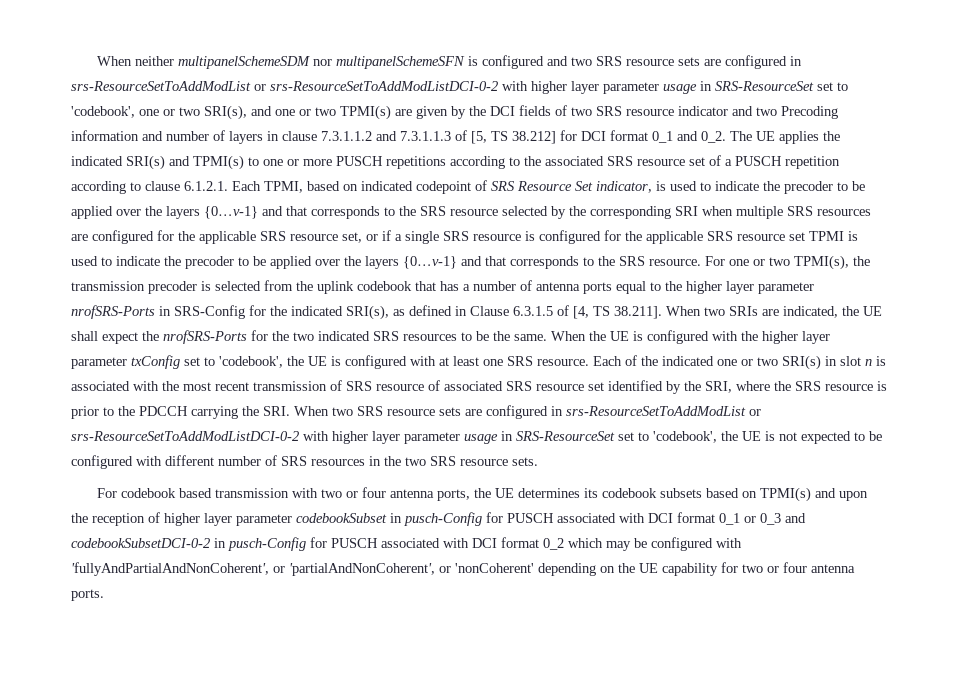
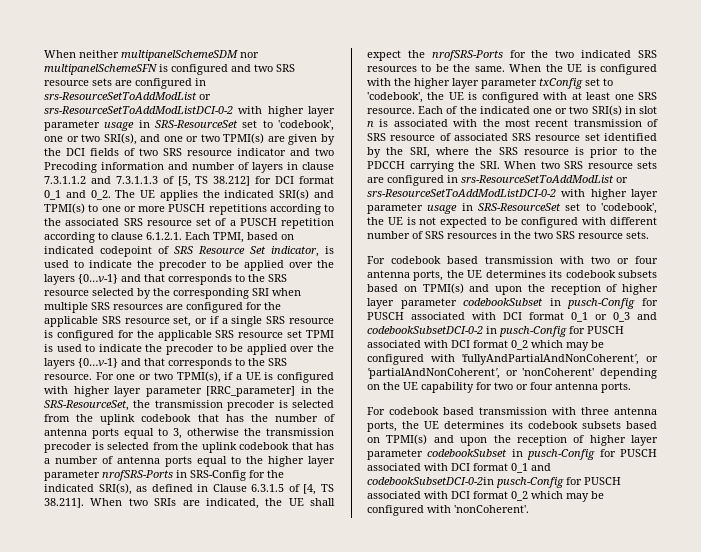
(849, 262) none -> [224,372,334,383] [44,386,334,397] [44,400,334,411] [44,414,335,425] [44,428,239,439] if a UE is configured with higher layer parameter [RRC_parameter] in the SRS-ResourceSet, the transmission precoder is selected from the uplink codebook that has the number of antenna ports equal to 3, otherwise
(104, 595) none -> [367,407,657,415] [367,421,657,432] [367,434,658,446] [367,449,657,460] [367,463,551,473] [367,477,621,488] [367,491,604,502] [367,505,529,516] // For codebook based transmission with three antenna ports, the UE determines its codebook subsets based on TPMI(s) and upon the reception of higher layer parameter codebookSubset in pusch-Config for PUSCH associated with DCI format 0_1 and codebookSubsetDCI-0-2in pusch-Config for PUSCH associated with DCI format 0_2 which may be configured with 'nonCoherent'.

